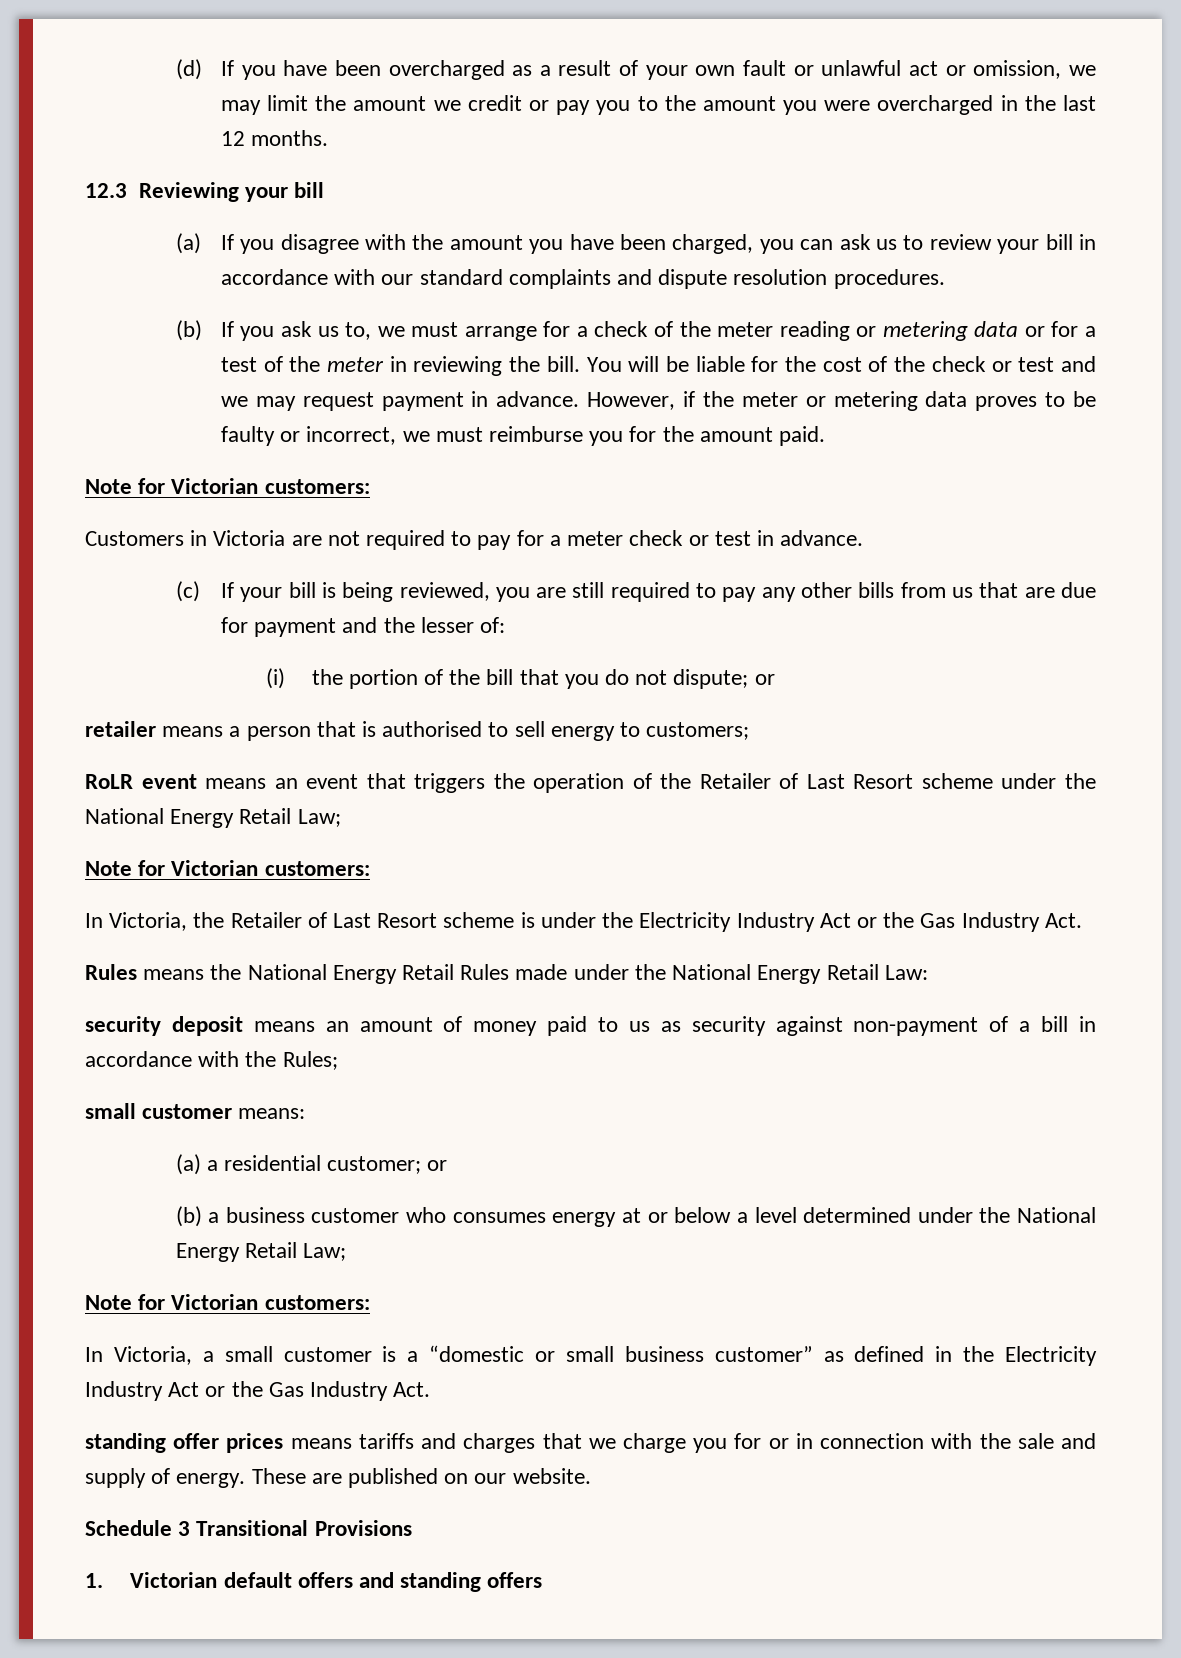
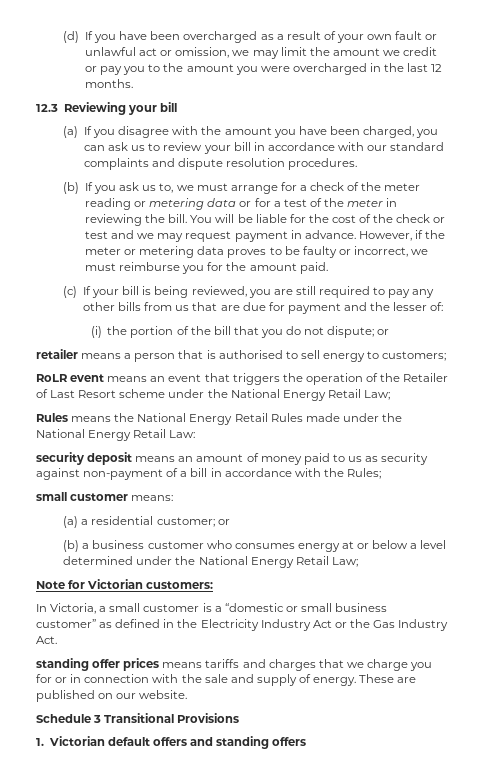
[85,478,370,494] [85,530,864,550] // Note for Victorian customers: // Customers in Victoria are not required to pay for a meter check or test in advance. -> (328, 268) none
[85,860,370,876] [85,912,1082,932] // Note for Victorian customers: // In Victoria, the Retailer of Last Resort scheme is under the Electricity Industry Act or the Gas Industry Act. -> (390, 395) none

